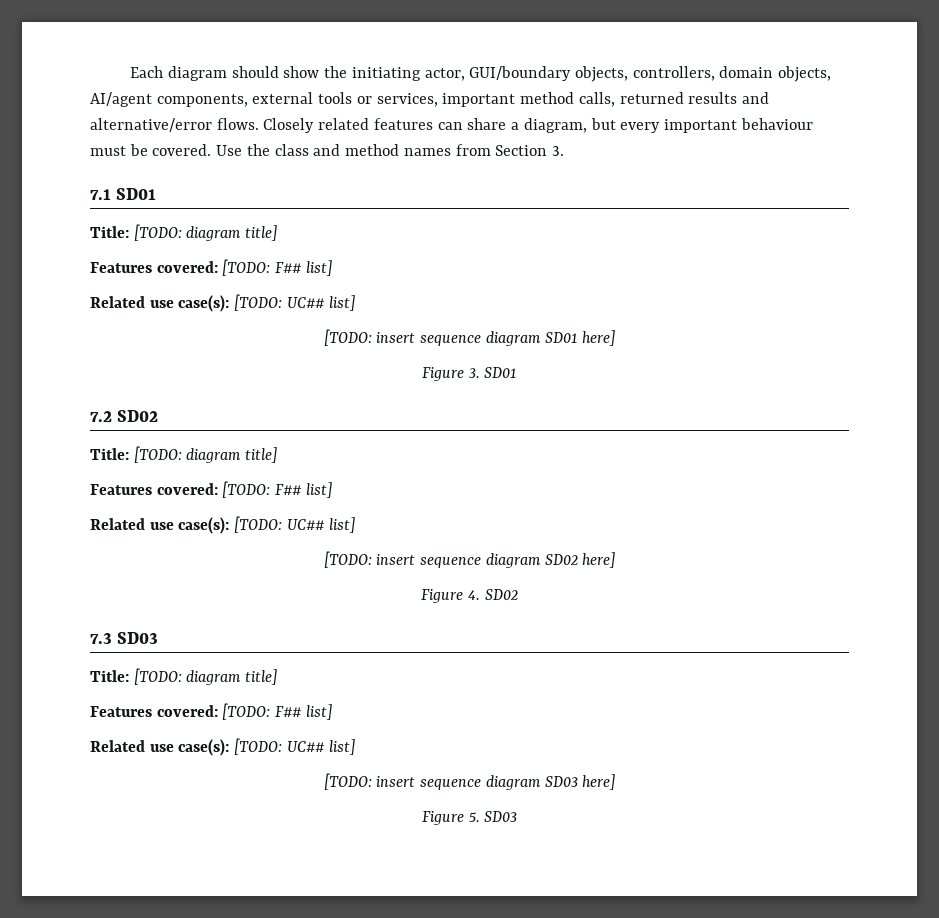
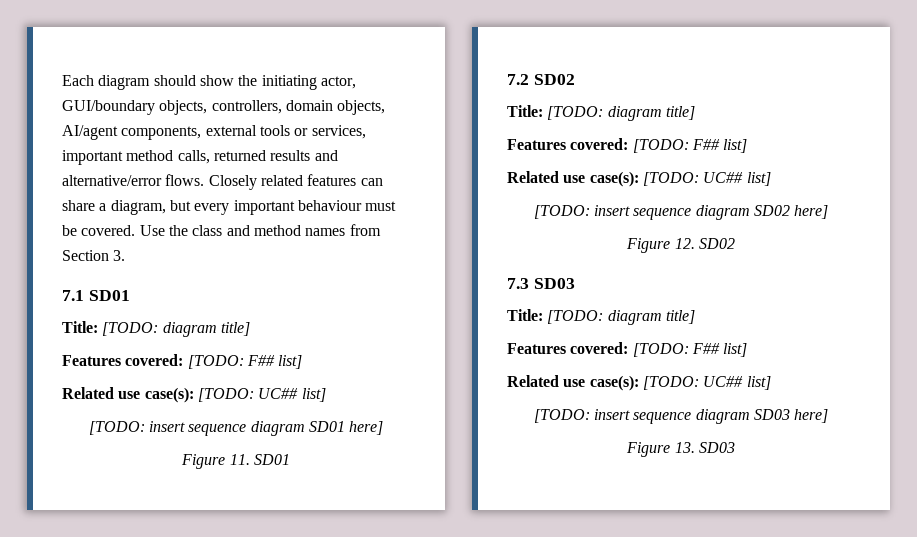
[468,368,480,378] 3. -> [229,454,250,465] 11.
[468,590,480,600] 4. -> [674,238,695,249] 12.
[468,812,480,822] 5. -> [674,442,695,453] 13.

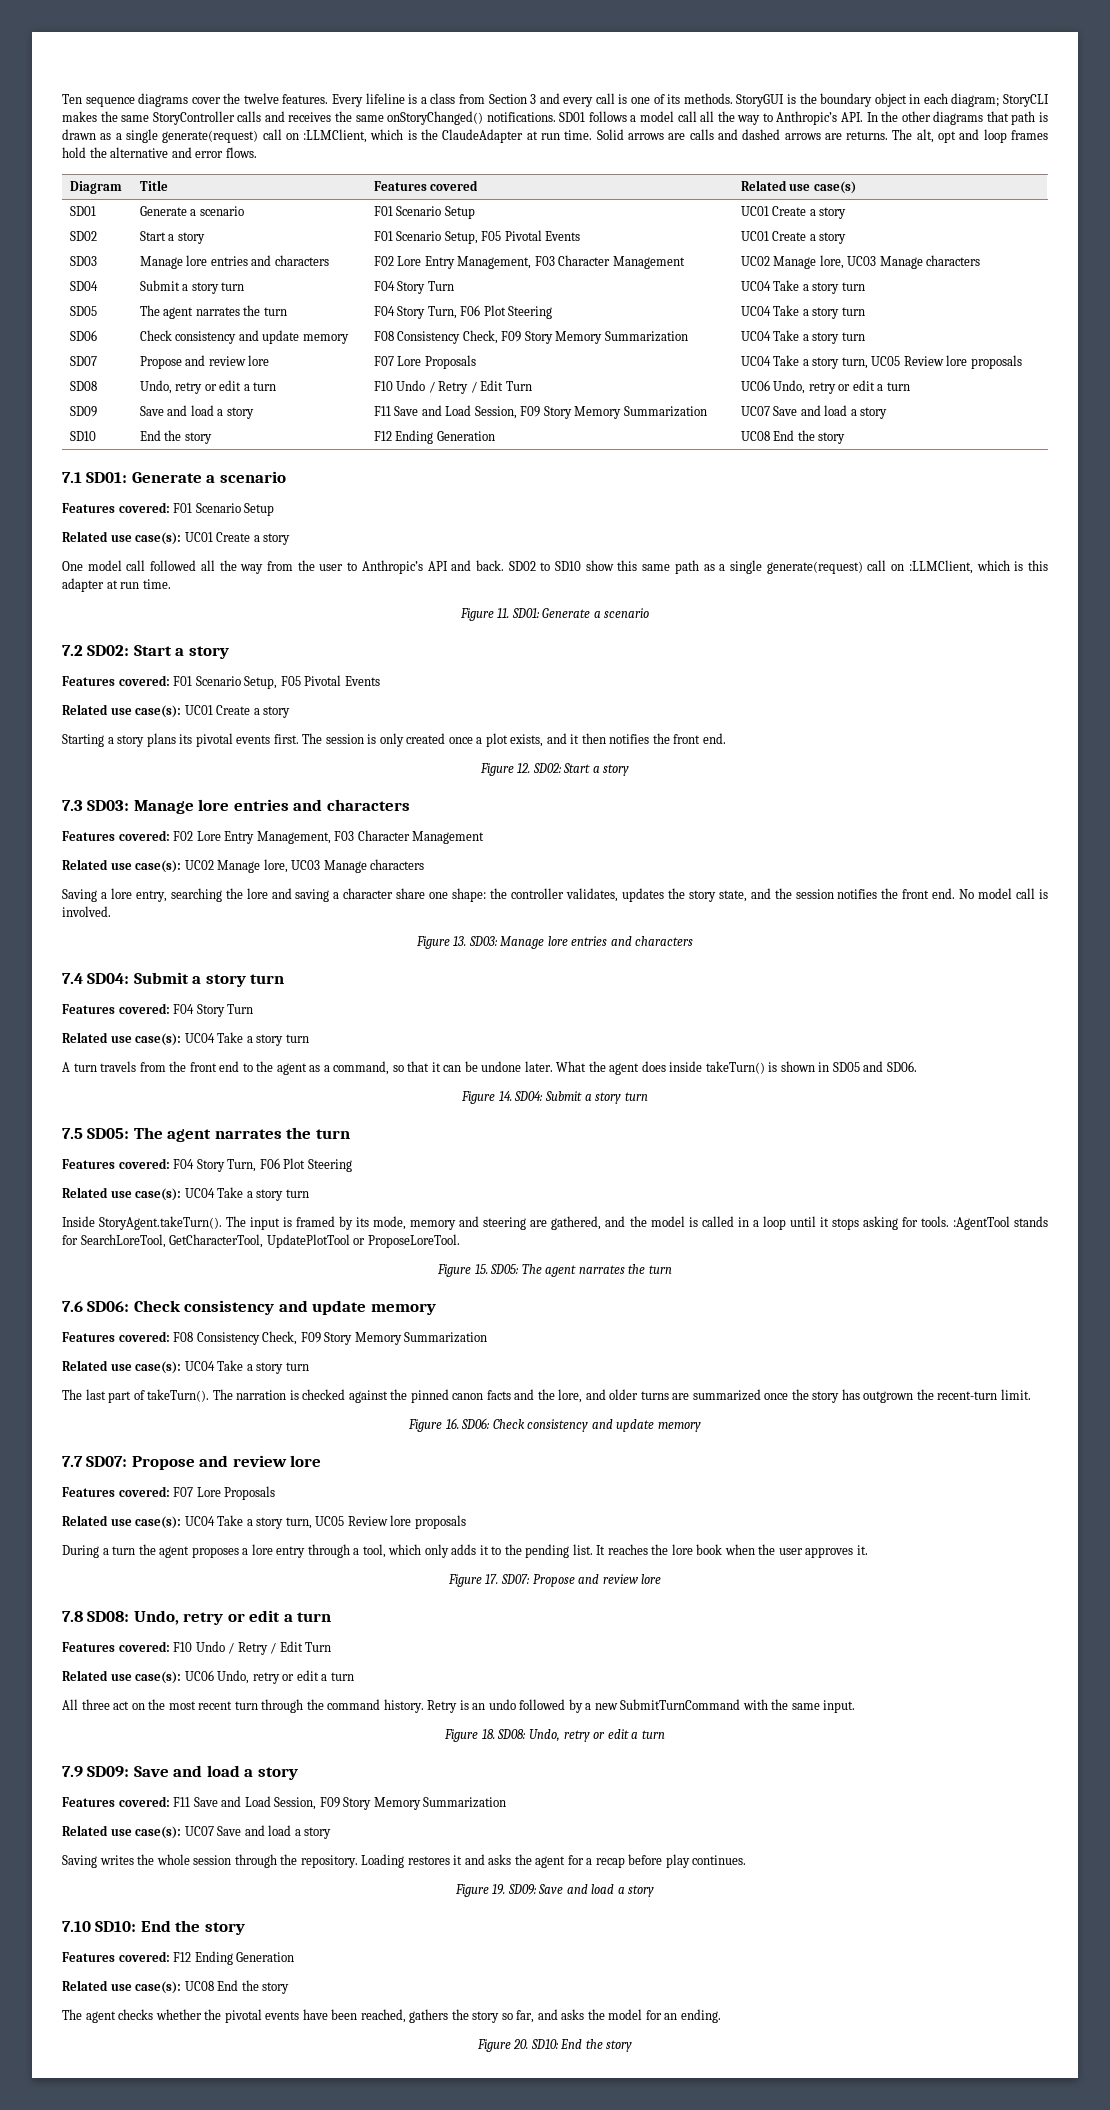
[62,75,356,90] [62,100,386,115] [62,125,366,140] [62,150,338,165] [62,174,383,190] [62,200,397,215] [62,224,381,236] [62,250,126,261] [62,290,130,301] [62,321,250,337] [62,354,303,369] [62,387,326,403] [88,421,384,436] [181,454,290,469] [507,74,575,85] [507,105,695,121] [507,138,748,153] [507,171,771,187] [533,205,829,220] [626,238,735,253] [507,278,575,289] [507,309,695,325] [507,342,748,357] [507,375,771,391] [533,409,829,424] [626,442,735,457] Each diagram should show the initiating actor, GUI/boundary objects, controllers, domain objects, AI/agent components, external tools or services, important method calls, returned results and alternative/error flows. Closely related features can share a diagram, but every important behaviour must be covered. Use the class and method names from Section 3. // 7.1 SD01 // Title: [TODO: diagram title] // Features covered: [TODO: F## list] // Related use case(s): [TODO: UC## list] // [TODO: insert sequence diagram SD01 here] // Figure 11. SD01 // 7.2 SD02 // Title: [TODO: diagram title] // Features covered: [TODO: F## list] // Related use case(s): [TODO: UC## list] // [TODO: insert sequence diagram SD02 here] // Figure 12. SD02 // 7.3 SD03 // Title: [TODO: diagram title] // Features covered: [TODO: F## list] // Related use case(s): [TODO: UC## list] // [TODO: insert sequence diagram SD03 here] // Figure 13. SD03 -> [62,93,1050,107] [62,111,1048,125] [62,129,1048,143] [62,147,257,158] [69,181,122,194] [139,180,168,191] [373,180,479,191] [740,180,856,194] [69,206,96,216] [139,206,244,216] [373,206,475,219] [740,206,847,219] [69,231,97,241] [139,231,205,244] [373,230,581,244] [740,231,847,244] [69,256,97,266] [139,255,329,269] [373,255,685,269] [740,255,981,269] [69,281,98,291] [139,280,245,294] [373,281,454,294] [740,280,865,294] [69,306,97,316] [139,305,287,319] [373,305,553,319] [740,305,865,319] [69,330,97,341] [139,330,349,344] [373,330,688,344] [740,330,865,344] [69,356,97,366] [139,355,270,369] [373,355,476,369] [740,355,1022,369] [69,381,97,391] [139,380,277,394] [373,380,532,394] [740,380,910,394] [69,406,97,417] [139,405,254,419] [373,405,707,419] [740,405,888,419] [69,431,96,441] [139,430,212,444] [373,430,495,444] [740,430,846,444] [62,471,286,483] [62,502,275,516] [62,531,291,545] [62,560,1049,574] [62,578,171,592] [459,608,650,621] [62,645,229,659] [62,675,380,689] [62,704,291,718] [62,733,726,747] [479,763,630,776] [62,799,410,814] [62,830,485,844] [62,859,425,873] [62,888,1049,902] [62,906,111,917] [415,936,694,949] [62,972,285,987] [62,1003,254,1017] [62,1032,309,1046] [62,1061,917,1075] [461,1091,648,1104] [62,1127,350,1142] [62,1158,352,1172] [62,1187,309,1201] [62,1216,1049,1230] [62,1234,460,1248] [437,1264,672,1277] [62,1300,436,1315] [62,1331,488,1345] [62,1360,309,1374] [62,1389,1031,1403] [408,1418,701,1432] [62,1455,322,1470] [62,1486,276,1500] [62,1515,466,1529] [62,1544,868,1558] [447,1574,662,1587] [62,1610,332,1625] [62,1641,332,1655] [62,1670,354,1684] [62,1699,856,1713] [444,1729,665,1742] [62,1765,298,1780] [62,1796,507,1810] [62,1825,332,1839] [62,1854,747,1868] [454,1884,655,1897] [62,1920,245,1935] [62,1951,295,1965] [62,1980,290,1994] [62,2009,721,2023] [476,2039,633,2052] Ten sequence diagrams cover the twelve features. Every lifeline is a class from Section 3 and every call is one of its methods. StoryGUI is the boundary object in each diagram; StoryCLI makes the same StoryController calls and receives the same onStoryChanged() notifications. SD01 follows a model call all the way to Anthropic’s API. In the other diagrams that path is drawn as a single generate(request) call on :LLMClient, which is the ClaudeAdapter at run time. Solid arrows are calls and dashed arrows are returns. The alt, opt and loop frames hold the alternative and error flows. // Diagram | Title | Features covered | Related use case(s) // SD01 | Generate a scenario | F01 Scenario Setup | UC01 Create a story // SD02 | Start a story | F01 Scenario Setup, F05 Pivotal Events | UC01 Create a story // SD03 | Manage lore entries and characters | F02 Lore Entry Management, F03 Character Management | UC02 Manage lore, UC03 Manage characters // SD04 | Submit a story turn | F04 Story Turn | UC04 Take a story turn // SD05 | The agent narrates the turn | F04 Story Turn, F06 Plot Steering | UC04 Take a story turn // SD06 | Check consistency and update memory | F08 Consistency Check, F09 Story Memory Summarization | UC04 Take a story turn // SD07 | Propose and review lore | F07 Lore Proposals | UC04 Take a story turn, UC05 Review lore proposals // SD08 | Undo, retry or edit a turn | F10 Undo / Retry / Edit Turn | UC06 Undo, retry or edit a turn // SD09 | Save and load a story | F11 Save and Load Session, F09 Story Memory Summarization | UC07 Save and load a story // SD10 | End the story | F12 Ending Generation | UC08 End the story // 7.1 SD01: Generate a scenario // Features covered: F01 Scenario Setup // Related use case(s): UC01 Create a story // One model call followed all the way from the user to Anthropic’s API and back. SD02 to SD10 show this same path as a single generate(request) call on :LLMClient, which is this adapter at run time. // Figure 11. SD01: Generate a scenario // 7.2 SD02: Start a story // Features covered: F01 Scenario Setup, F05 Pivotal Events // Related use case(s): UC01 Create a story // Starting a story plans its pivotal events first. The session is only created once a plot exists, and it then notifies the front end. // Figure 12. SD02: Start a story // 7.3 SD03: Manage lore entries and characters // Features covered: F02 Lore Entry Management, F03 Character Management // Related use case(s): UC02 Manage lore, UC03 Manage characters // Saving a lore entry, searching the lore and saving a character share one shape: the controller validates, updates the story state, and the session notifies the front end. No model call is involved. // Figure 13. SD03: Manage lore entries and characters // 7.4 SD04: Submit a story turn // Features covered: F04 Story Turn // Related use case(s): UC04 Take a story turn // A turn travels from the front end to the agent as a command, so that it can be undone later. What the agent does inside takeTurn() is shown in SD05 and SD06. // Figure 14. SD04: Submit a story turn // 7.5 SD05: The agent narrates the turn // Features covered: F04 Story Turn, F06 Plot Steering // Related use case(s): UC04 Take a story turn // Inside StoryAgent.takeTurn(). The input is framed by its mode, memory and steering are gathered, and the model is called in a loop until it stops asking for tools. :AgentTool stands for SearchLoreTool, GetCharacterTool, UpdatePlotTool or ProposeLoreTool. // Figure 15. SD05: The agent narrates the turn // 7.6 SD06: Check consistency and update memory // Features covered: F08 Consistency Check, F09 Story Memory Summarization // Related use case(s): UC04 Take a story turn // The last part of takeTurn(). The narration is checked against the pinned canon facts and the lore, and older turns are summarized once the story has outgrown the recent-turn limit. // Figure 16. SD06: Check consistency and update memory // 7.7 SD07: Propose and review lore // Features covered: F07 Lore Proposals // Related use case(s): UC04 Take a story turn, UC05 Review lore proposals // During a turn the agent proposes a lore entry through a tool, which only adds it to the pending list. It reaches the lore book when the user approves it. // Figure 17. SD07: Propose and review lore // 7.8 SD08: Undo, retry or edit a turn // Features covered: F10 Undo / Retry / Edit Turn // Related use case(s): UC06 Undo, retry or edit a turn // All three act on the most recent turn through the command history. Retry is an undo followed by a new SubmitTurnCommand with the same input. // Figure 18. SD08: Undo, retry or edit a turn // 7.9 SD09: Save and load a story // Features covered: F11 Save and Load Session, F09 Story Memory Summarization // Related use case(s): UC07 Save and load a story // Saving writes the whole session through the repository. Loading restores it and asks the agent for a recap before play continues. // Figure 19. SD09: Save and load a story // 7.10 SD10: End the story // Features covered: F12 Ending Generation // Related use case(s): UC08 End the story // The agent checks whether the pivotal events have been reached, gathers the story so far, and asks the model for an ending. // Figure 20. SD10: End the story

